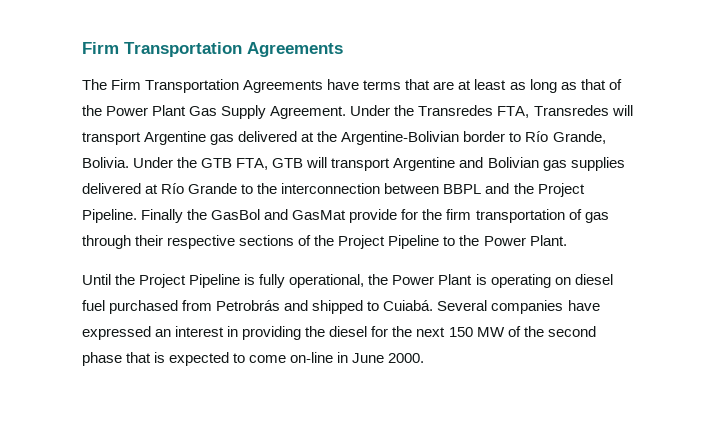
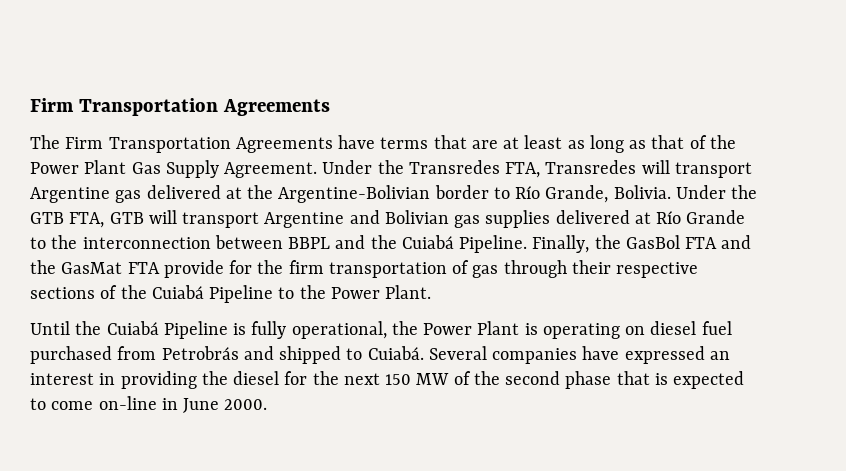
[537,183,585,197] [82,209,347,223] Project Pipeline. Finally the GasBol and GasMat -> [401,235,752,253] [30,260,160,274] Cuiabá Pipeline. Finally, the GasBol FTA and the GasMat FTA
[338,235,386,249] Project -> [151,285,204,299] Cuiabá
[139,274,187,288] Project -> [106,321,159,335] Cuiabá

